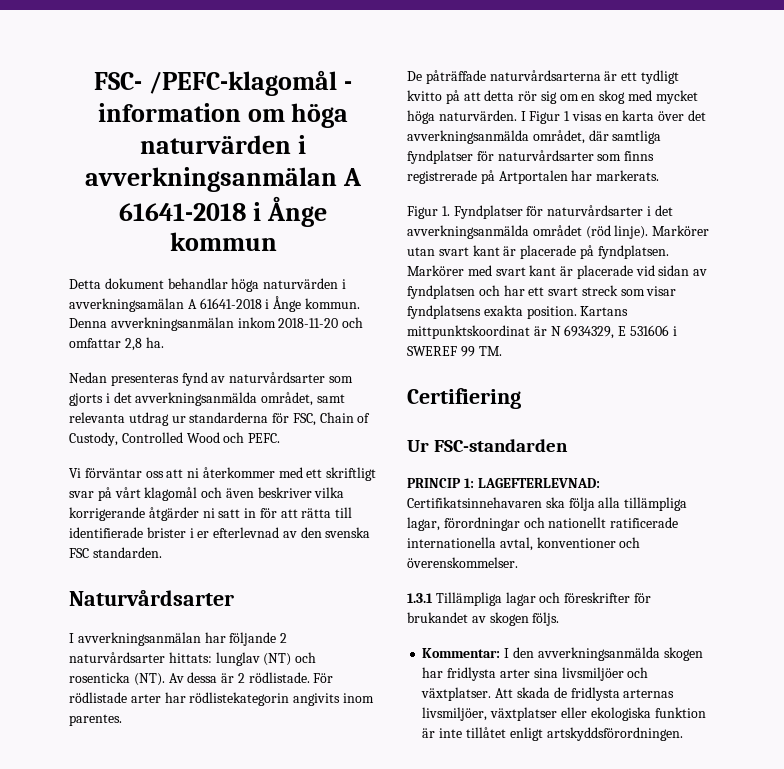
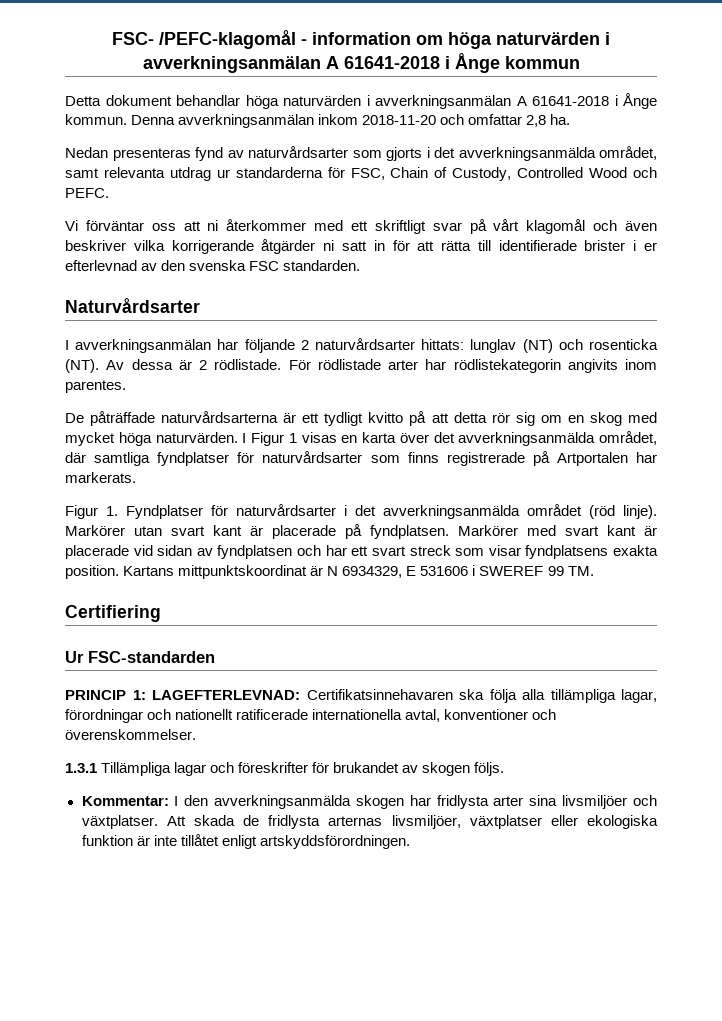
[69,298,184,312] avverkningsamälan -> [375,95,511,109] avverkningsanmälan

